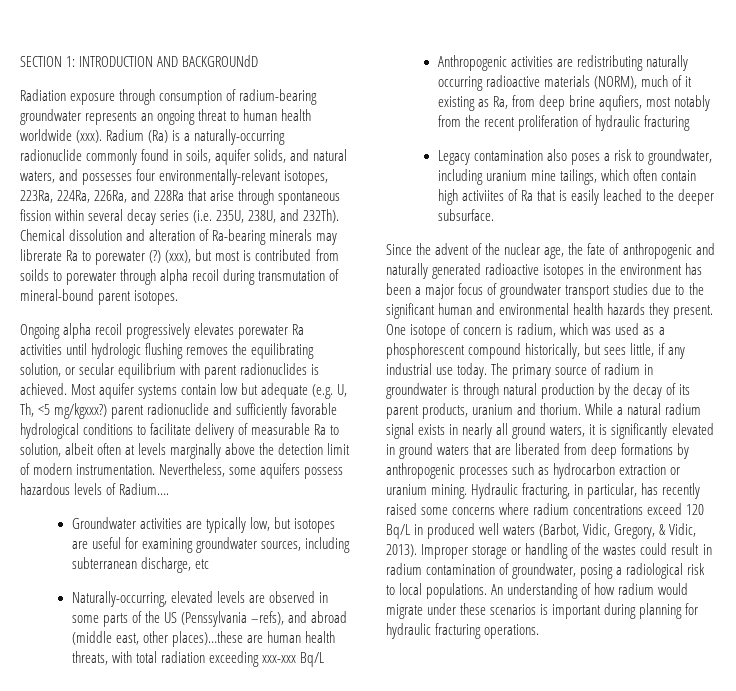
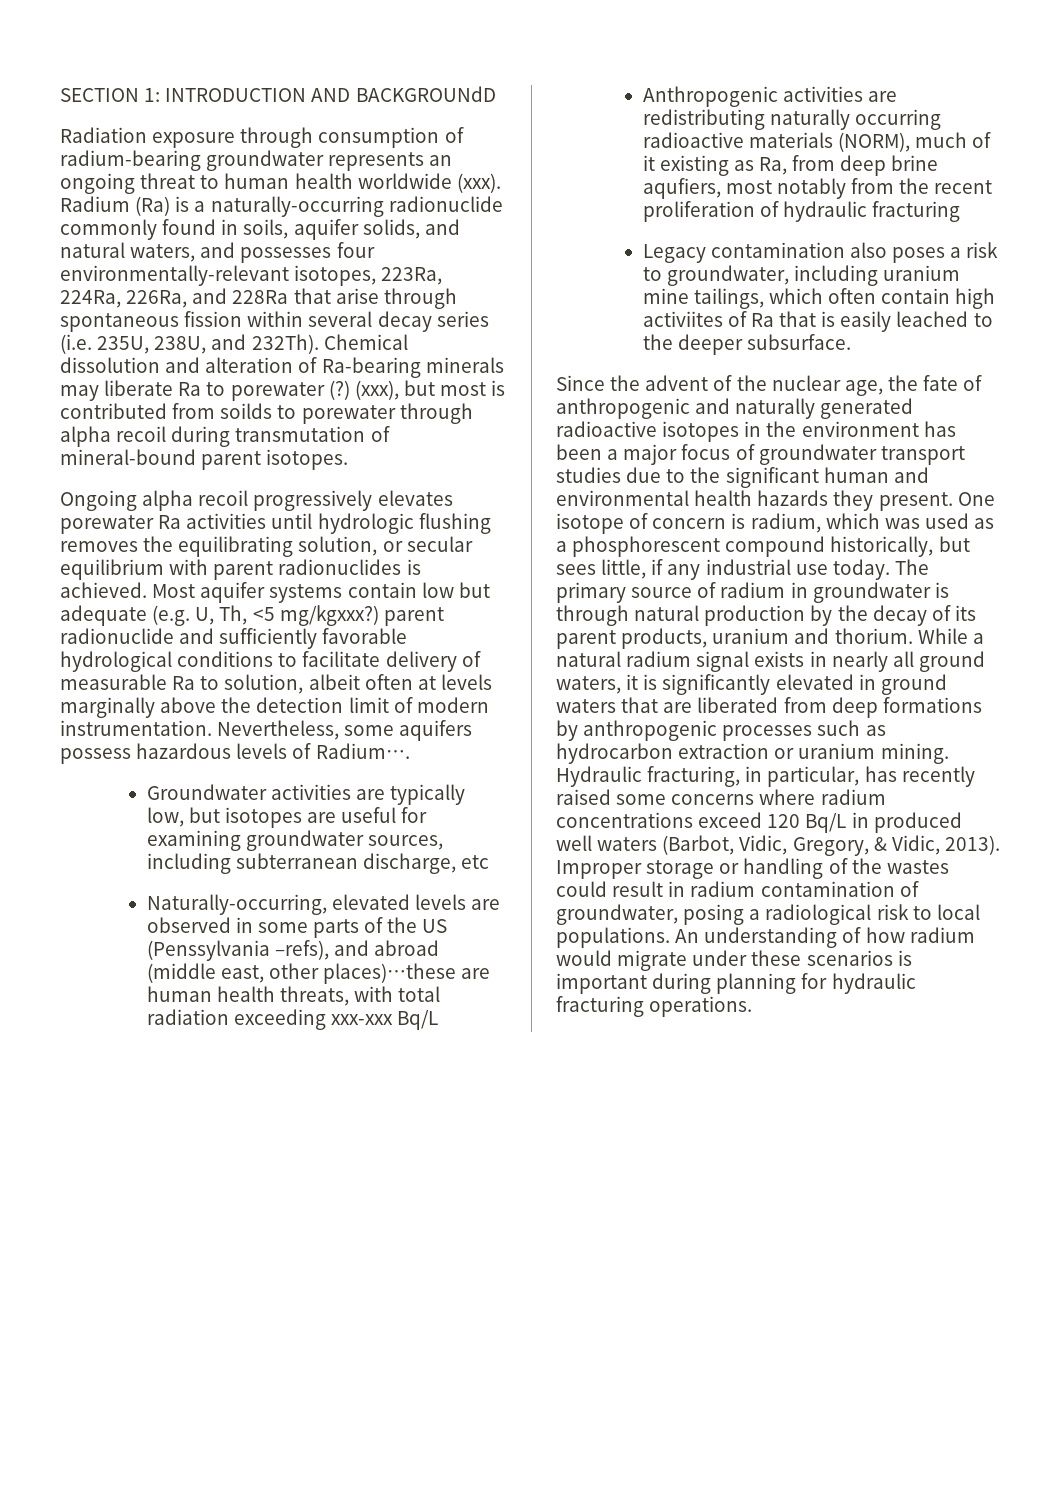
[20,249,62,261] librerate -> [104,380,174,396] liberate

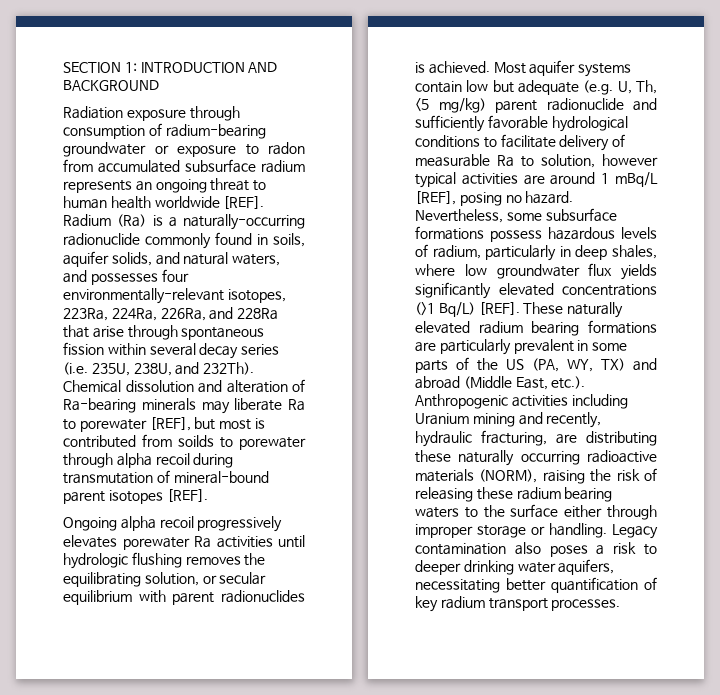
[355,86,496,102] BACKGROUNdD -> [63,80,159,91] BACKGROUND
(325, 160) none -> [154,142,305,157] [63,159,305,173] or exposure to radon from accumulated subsurface radium
[456,173,501,193] (xxx). -> [223,196,265,209] [REF].
[328,380,399,400] (?) (xxx), -> [149,417,191,431] [REF],
[266,449,349,470] isotopes. -> [108,489,208,504] isotopes [REF].
[279,605,379,626] mg/kgxxx?) -> [438,98,486,113] mg/kg)
[308,674,492,690] [60,697,489,718] [60,720,473,741] [60,743,410,764] [146,784,465,805] [146,807,428,828] [146,830,443,851] [146,853,489,874] [146,894,500,915] [146,917,231,933] albeit often at levels marginally above the detection limit of modern instrumentation. Nevertheless, some aquifers possess hazardous levels of Radium…. // Groundwater activities are typically low, but isotopes are useful for examining groundwater sources, including subterranean discharge, etc // Naturally-occurring, elevated levels are observed -> [602,154,658,166] [415,172,658,188] [415,191,574,206] [415,208,617,223] [415,226,657,242] [415,244,657,261] [415,263,657,280] [415,282,657,299] [415,302,624,318] [415,320,657,336] [415,339,574,355] however typical activities are around 1 mBq/L [REF], posing no hazard. Nevertheless, some subsurface formations possess hazardous levels of radium, particularly in deep shales, where low groundwater flux yields significantly elevated concentrations (>1 Bq/L) [REF]. These naturally elevated radium bearing formations are particularly prevalent
[146,940,439,961] [146,963,491,984] [146,986,441,1006] [146,1009,438,1030] [642,86,897,107] [642,109,765,130] (Penssylvania –refs), and abroad (middle east, other places)…these are human health threats, with total radiation exceeding xxx-xxx Bq/L // Anthropogenic activities are redistributing -> [532,358,657,372] [415,376,586,390] [415,394,628,409] [415,412,602,428] [415,430,657,447] [415,450,451,463] (PA, WY, TX) and abroad (Middle East, etc.). Anthropogenic activities including Uranium mining and recently, hydraulic fracturing, are distributing these
[914,132,992,148] [642,155,939,176] [642,178,993,199] [642,201,960,222] much of it existing as Ra, from deep brine aqufiers, most notably from the recent proliferation of hydraulic fracturing // -> [542,468,657,484] [415,487,613,502] [415,504,657,520] [415,523,607,538] raising the risk of releasing these radium bearing waters to the surface either through improper storage or handling.
[666,265,960,286] [642,288,996,309] [642,311,993,332] [642,334,851,355] [556,375,983,396] [556,398,914,419] [556,421,956,442] [556,444,965,465] [556,467,929,488] [556,490,995,511] [556,513,995,534] [556,536,970,557] [556,559,929,580] [556,582,949,603] [556,605,976,626] [556,628,984,649] [556,651,985,672] [556,674,947,695] [556,697,982,718] [556,720,886,741] [556,743,949,764] [556,766,975,787] [556,789,886,805] [556,812,962,833] [556,835,1000,856] [556,858,949,879] [556,881,919,897] [556,904,980,925] [556,927,975,948] [556,950,912,971] [556,973,916,994] [556,996,753,1017] groundwater, including uranium mine tailings, which often contain high activiites of Ra that is easily leached to the deeper subsurface. // Since the advent of the nuclear age, the fate of anthropogenic and naturally generated radioactive isotopes in the environment has been a major focus of groundwater transport studies due to the significant human and environmental health hazards they present. One isotope of concern is radium, which was used as a phosphorescent compound historically, but sees little, if any industrial use today. The primary source of radium in groundwater is through natural production by the decay of its parent products, uranium and thorium. While a natural radium signal exists in nearly all ground waters, it is significantly elevated in ground waters that are liberated from deep formations by anthropogenic processes such as hydrocarbon extraction or uranium mining. Hydraulic fracturing, in particular, has recently raised some concerns where radium concentrations exceed 120 Bq/L in produced well waters (Barbot, Vidic, Gregory, & Vidic, 2013). Improper storage or handling of the wastes could result in radium contamination of groundwater, posing a radiological risk to local populations. An understanding of how radium would migrate under these scenarios is important during planning for hydraulic fracturing operations. -> [415,559,615,575] [415,577,657,593] [415,596,621,612] deeper drinking water aquifers, necessitating better quantification of key radium transport processes.

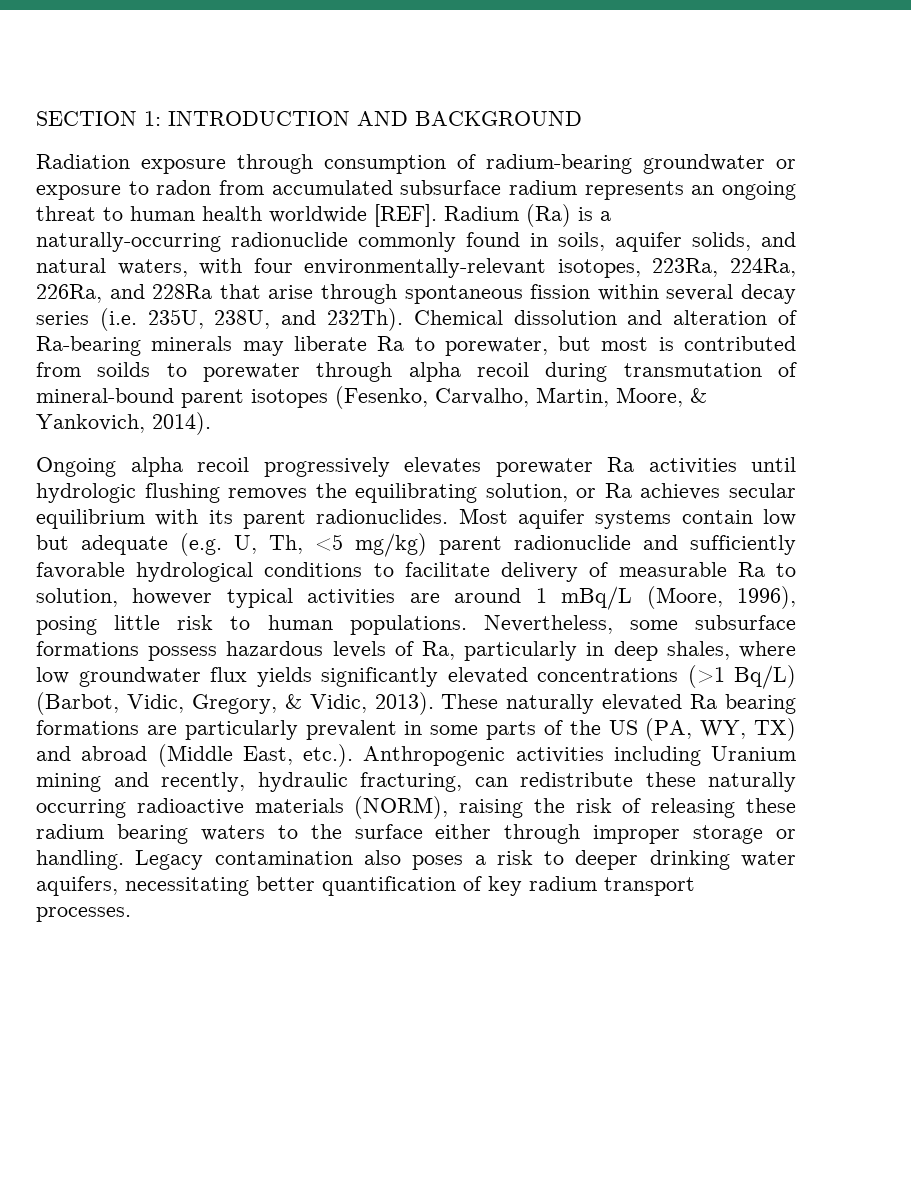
[63,270,158,285] and possesses -> [199,258,243,275] with
[79,417,191,432] porewater [REF], -> [444,337,548,356] porewater,
[166,489,208,502] [REF]. -> [335,386,707,409] [36,412,211,435] (Fesenko, Carvalho, Martin, Moore, & Yankovich, 2014).
(217, 579) none -> [604,483,721,500] Ra achieves
[172,590,305,605] [415,61,490,74] parent radionuclides is achieved. -> [208,509,449,529] its parent radionuclides.
[415,191,574,206] [REF], posing no hazard. -> [646,586,797,609] [36,615,467,635] (Moore, 1996), posing little risk to human populations.
[432,245,481,259] radium, -> [421,641,455,660] Ra,
[478,302,520,315] [REF]. -> [36,692,434,715] (Barbot, Vidic, Gregory, & Vidic, 2013).
[478,321,523,334] radium -> [690,694,718,709] Ra
[556,431,657,446] are distributing -> [474,772,633,787] can redistribute

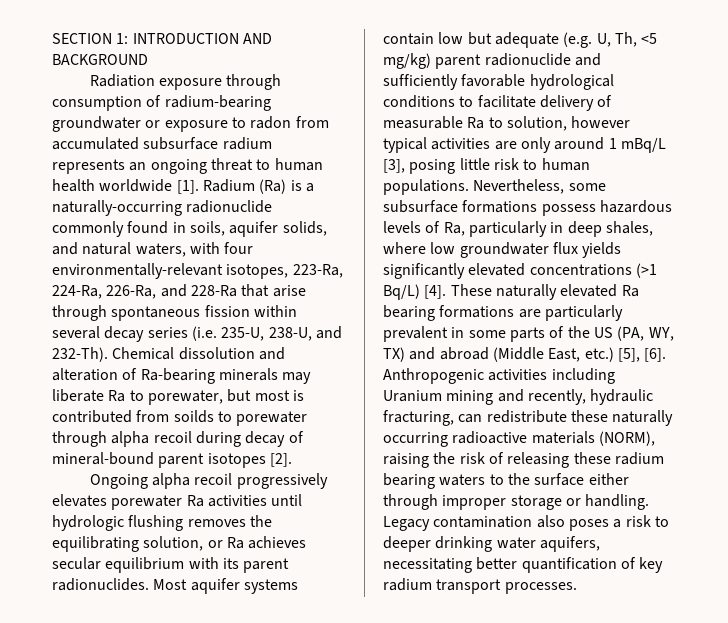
[374,204,437,227] [REF]. -> [176,180,199,194] [1].
[652,258,796,277] [36,284,213,303] 223Ra, 224Ra, 226Ra, and 228Ra -> [292,264,343,278] [52,284,237,299] 223-Ra, 224-Ra, 226-Ra, and 228-Ra
[147,308,404,331] 235U, 238U, and 232Th). -> [221,326,342,341] [52,347,108,362] 235-U, 238-U, and 232-Th).
[623,363,762,377] transmutation -> [245,431,286,447] decay
[335,386,707,409] [36,412,211,435] (Fesenko, Carvalho, Martin, Moore, & Yankovich, 2014). -> [269,453,292,467] [2].
(440, 598) none -> [520,137,551,153] only
[646,586,797,609] (Moore, 1996), -> [383,159,405,173] [3],
[36,692,434,715] (Barbot, Vidic, Gregory, & Vidic, 2013). -> [424,285,447,299] [4].
[303,744,353,767] etc.). -> [584,347,667,362] etc.) [5], [6].

